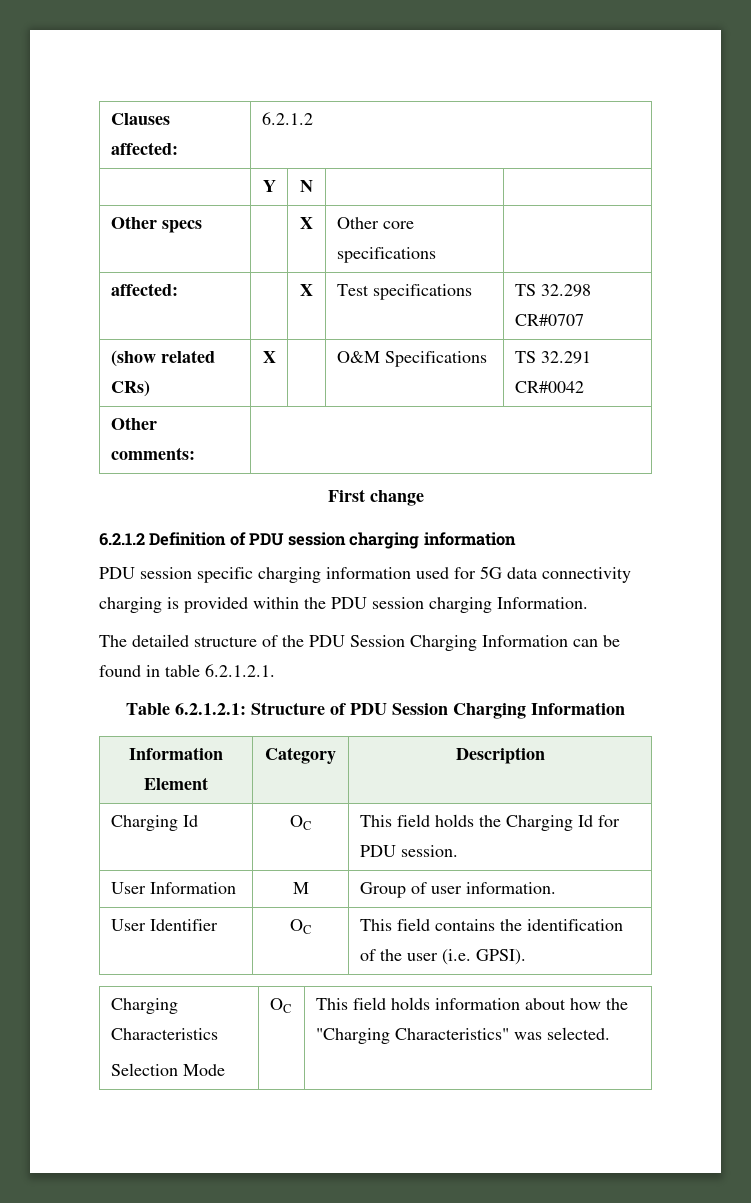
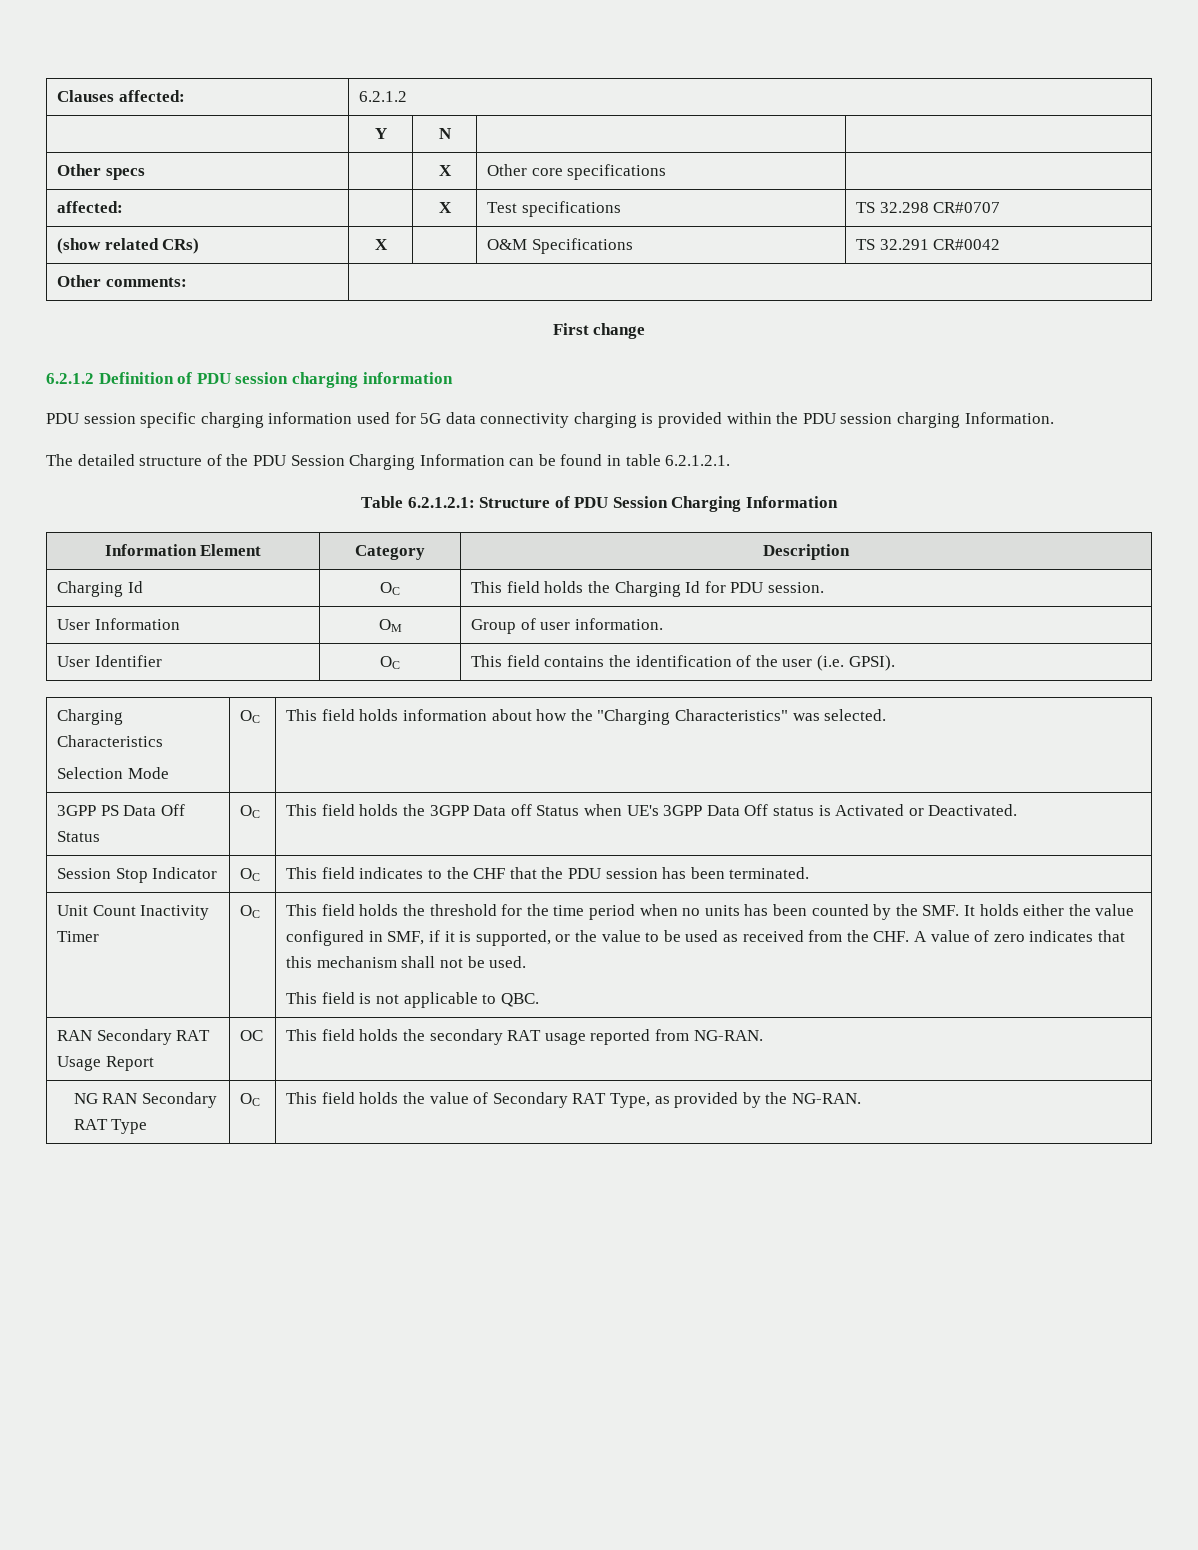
[292,882,309,894] M -> [378,619,402,632] OM
(610, 1033) none -> [57,804,186,816] [57,831,101,842] [240,805,261,818] [286,804,1018,816] [57,867,218,883] [240,868,261,881] [286,867,810,879] [57,905,210,920] [57,931,100,942] [240,905,261,918] [286,904,1135,920] [286,930,1125,946] [286,956,527,968] [286,992,539,1008] [57,1029,211,1045] [57,1056,154,1071] [240,1030,264,1041] [286,1029,763,1045] [73,1092,218,1108] [73,1119,148,1134] [240,1093,261,1106] [286,1092,861,1108] // 3GPP PS Data Off Status | OC | This field holds the 3GPP Data off Status when UE's 3GPP Data Off status is Activated or Deactivated. // Session Stop Indicator | OC | This field indicates to the CHF that the PDU session has been terminated. // Unit Count Inactivity Timer | OC | This field holds the threshold for the time period when no units has been counted by the SMF. It holds either the value configured in SMF, if it is supported, or the value to be used as received from the CHF. A value of zero indicates that this mechanism shall not be used. // This field is not applicable to QBC. // RAN Secondary RAT Usage Report | OC | This field holds the secondary RAT usage reported from NG-RAN. // NG RAN Secondary RAT Type | OC | This field holds the value of Secondary RAT Type, as provided by the NG-RAN.

